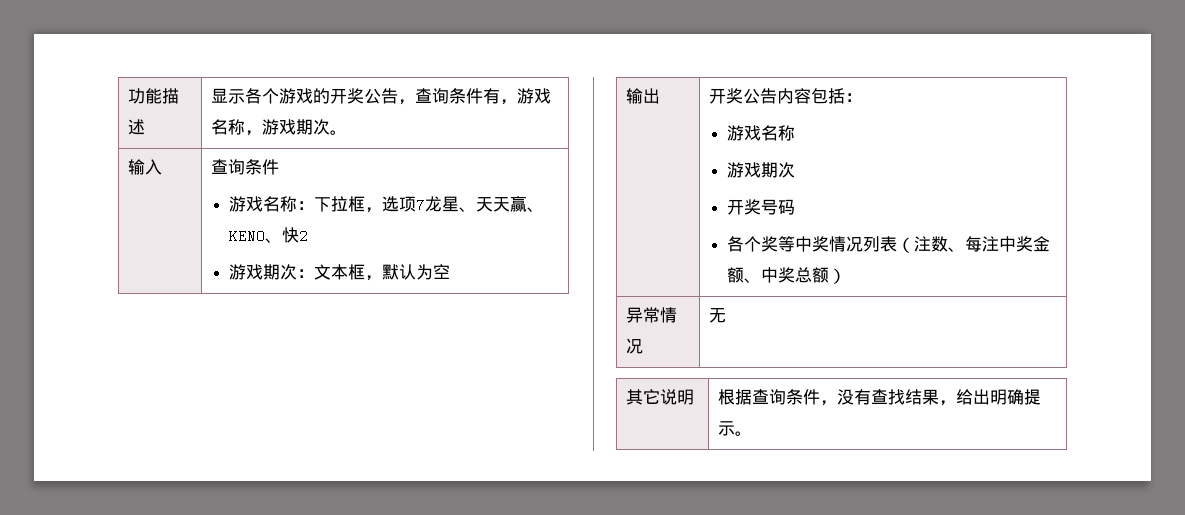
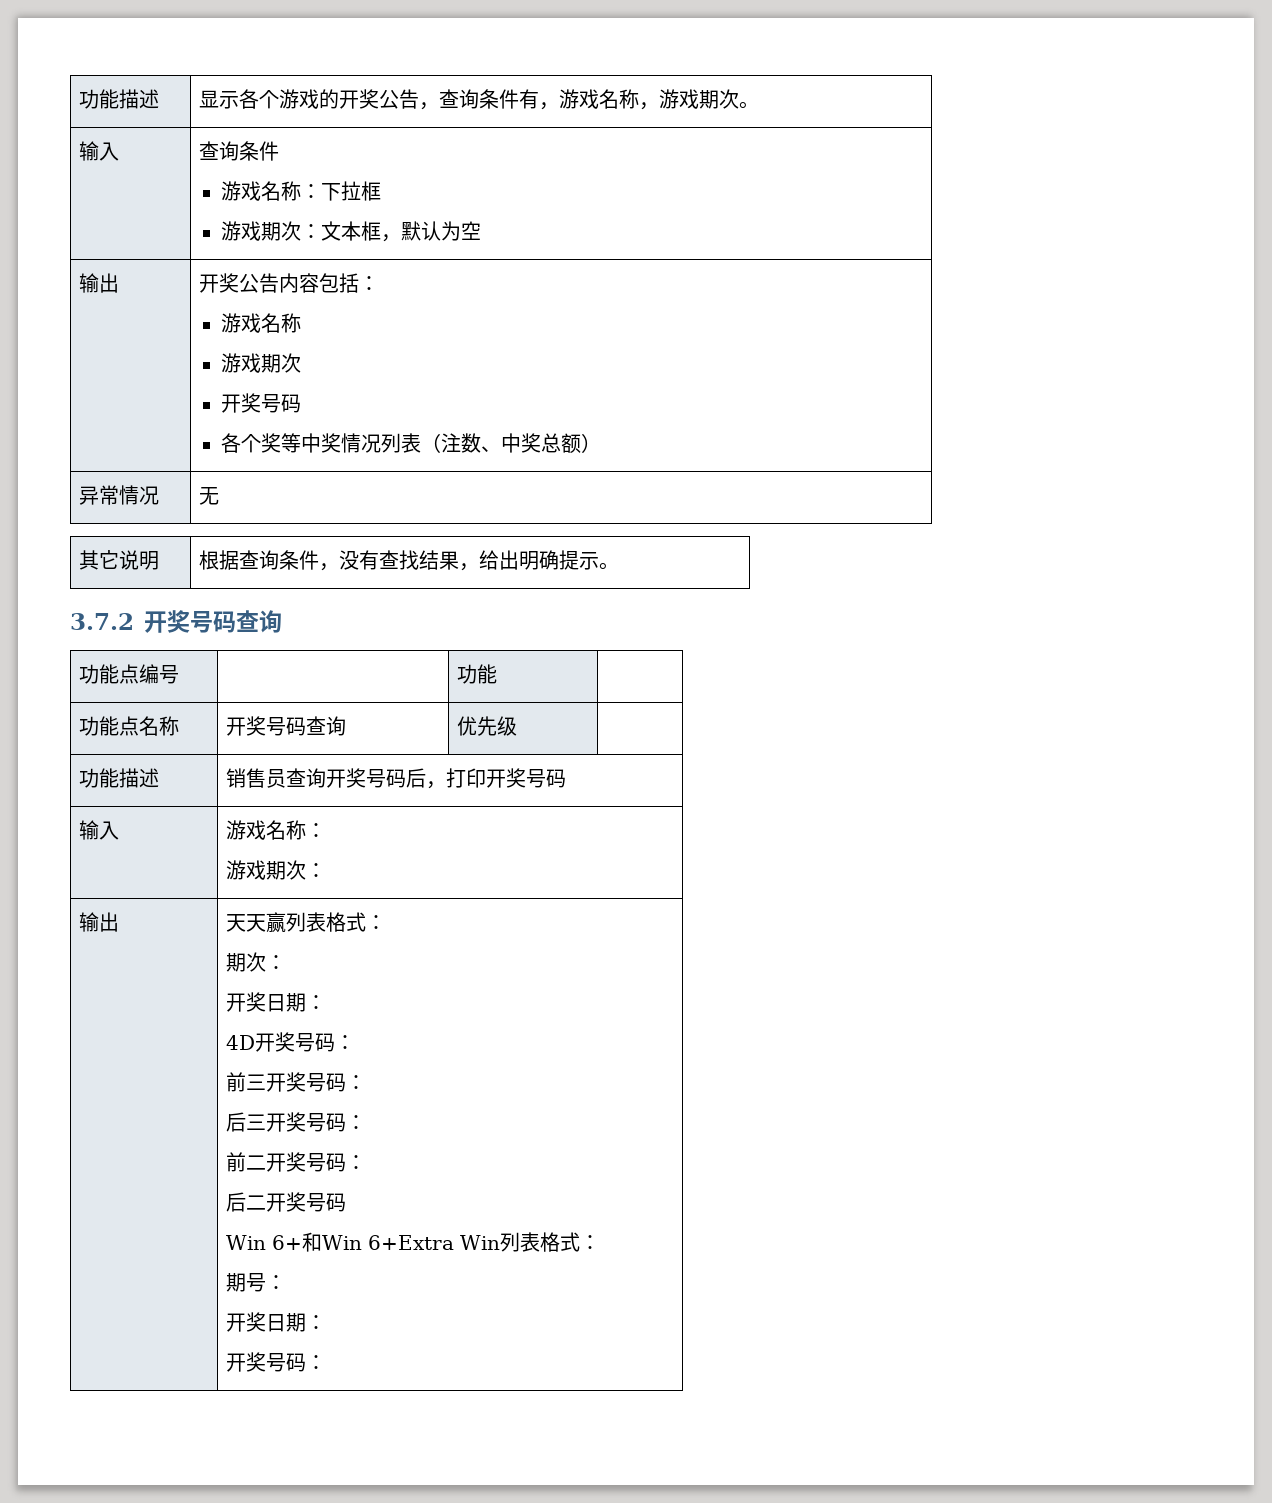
[365,195,545,213] [229,227,309,243] ，选项7龙星、天天赢、KENO、快2 -> (382, 191) none
[965,236,1051,252] [727,267,762,283] 每注中奖金额、 -> (502, 449) none
(752, 433) none -> [70,610,282,633] [79,664,180,684] [457,664,498,684] [79,716,180,736] [226,716,347,736] [457,716,518,736] [79,768,160,788] [226,768,567,789] [79,820,120,840] [226,820,327,840] [226,860,327,880] [79,912,120,932] [226,912,387,933] [226,952,287,972] [226,992,327,1012] [226,1032,356,1052] [226,1072,367,1092] [226,1112,367,1132] [226,1152,367,1172] [226,1192,347,1212] [226,1232,601,1252] [226,1273,287,1292] [226,1312,327,1332] [226,1352,327,1372] // 3.7.2开奖号码查询 // 功能点编号 | | 功能 | // 功能点名称 | 开奖号码查询 | 优先级 | // 功能描述 | 销售员查询开奖号码后，打印开奖号码 // 输入 | 游戏名称： // 游戏期次： // 输出 | 天天赢列表格式： // 期次： // 开奖日期： // 4D开奖号码： // 前三开奖号码： // 后三开奖号码： // 前二开奖号码： // 后二开奖号码 // Win 6+和Win 6+Extra Win列表格式： // 期号： // 开奖日期： // 开奖号码：

